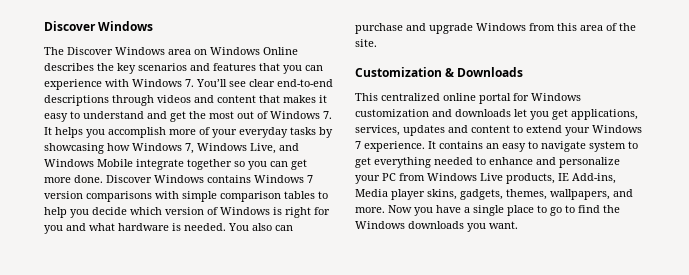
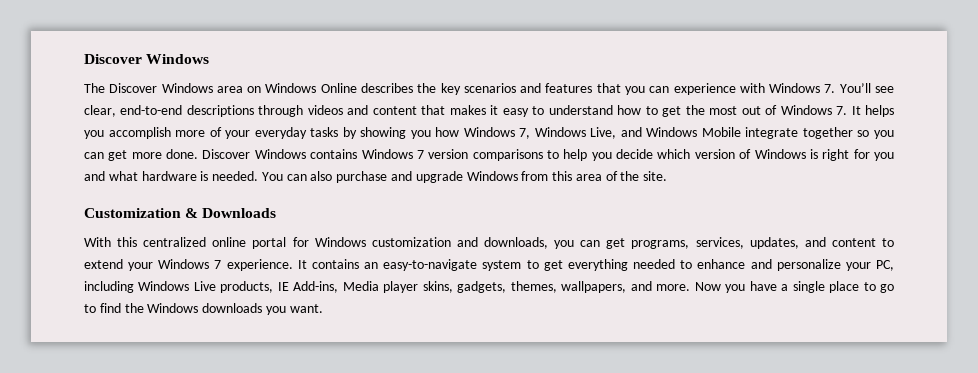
[249,79,275,87] clear -> [84,105,116,117] clear,
[147,111,167,119] and -> [617,105,658,115] how to
[44,143,104,154] showcasing -> [360,127,431,139] showing you
[155,191,315,202] with simple comparison tables -> (543, 155) none
[252,223,293,231] also can -> [286,171,333,181] can also
[355,93,378,101] This -> [84,237,138,247] With this
[455,109,638,120] [355,125,445,136] downloads let you get applications, services, updates -> [483,237,799,249] downloads, you can get programs, services, updates,
[502,141,586,152] easy to navigate -> [383,259,478,271] easy-to-navigate
[382,173,425,181] PC from -> [875,260,894,271] [84,281,134,293] PC, including

